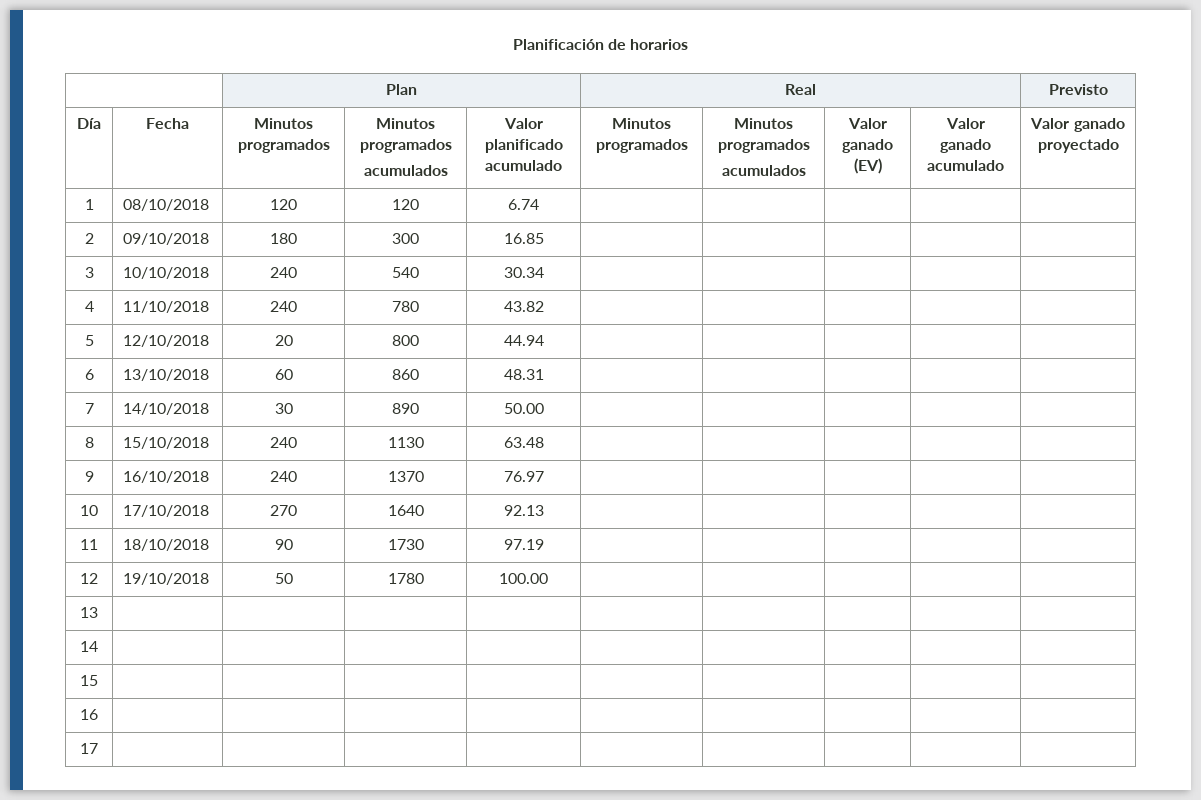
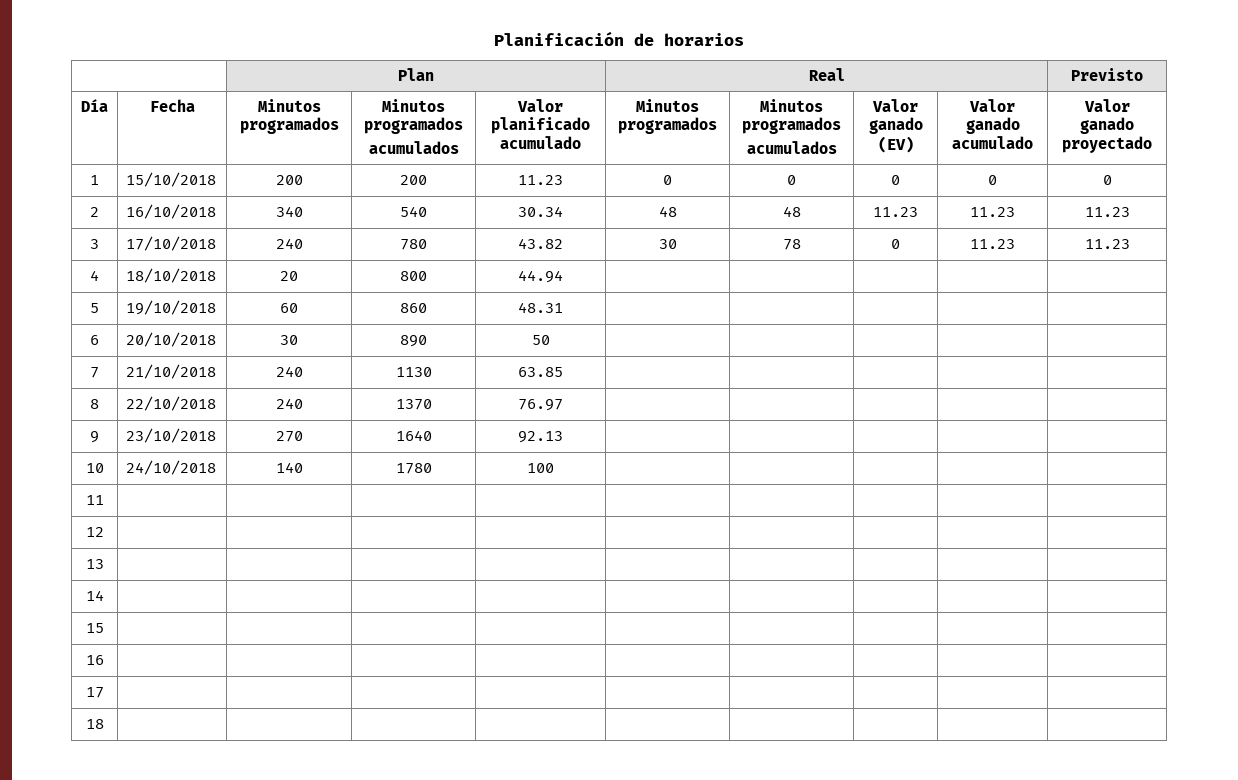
[123,199,210,211] [270,199,297,210] [392,199,419,210] [508,199,539,210] [84,233,94,244] [123,233,210,245] [270,233,297,244] [392,233,419,244] [503,233,544,244] [84,267,94,278] [123,267,210,279] [270,267,297,278] [392,267,419,278] [503,267,544,278] [84,301,94,312] [123,301,210,313] [270,301,297,312] [392,301,419,312] [503,301,544,312] [84,335,94,346] [123,335,210,347] 08/10/2018 | 120 | 120 | 6.74 | | | | | // 2 | 09/10/2018 | 180 | 300 | 16.85 | | | | | // 3 | 10/10/2018 | 240 | 540 | 30.34 | | | | | // 4 | 11/10/2018 | 240 | 780 | 43.82 | | | | | // 5 | 12/10/2018 -> [126,172,217,187] [275,175,303,185] [400,175,427,185] [518,175,563,185] [663,175,672,185] [787,175,796,185] [891,175,900,185] [988,175,997,185] [1102,175,1112,185] [90,207,99,217] [126,204,217,219] [275,206,303,217] [400,206,427,217] [518,206,563,217] [658,206,677,217] [782,206,801,217] [873,207,918,217] [970,207,1015,217] [1084,207,1130,217] [90,239,99,249] [126,236,217,251] [275,238,303,249] [400,239,427,250] [518,238,563,249] [658,239,677,249] [782,239,801,250] [891,239,900,249] [970,239,1015,249] [1084,239,1130,249] [90,270,99,281] [126,268,217,283] 15/10/2018 | 200 | 200 | 11.23 | 0 | 0 | 0 | 0 | 0 // 2 | 16/10/2018 | 340 | 540 | 30.34 | 48 | 48 | 11.23 | 11.23 | 11.23 // 3 | 17/10/2018 | 240 | 780 | 43.82 | 30 | 78 | 0 | 11.23 | 11.23 // 4 | 18/10/2018
[84,369,94,380] [123,369,210,381] 6 | 13/10/2018 -> [90,303,99,313] [126,300,217,315] 5 | 19/10/2018
[84,403,94,414] [123,403,210,415] 7 | 14/10/2018 -> [90,335,99,345] [126,332,217,347] 6 | 20/10/2018
[503,403,544,414] [84,437,94,448] [123,437,210,449] [270,437,297,448] [387,437,424,448] [503,437,544,448] [84,471,94,482] [123,471,210,483] 50.00 | | | | | // 8 | 15/10/2018 | 240 | 1130 | 63.48 | | | | | // 9 | 16/10/2018 -> [531,335,550,345] [90,367,99,378] [126,364,217,379] [275,366,303,377] [395,367,432,377] [518,367,563,377] [90,399,99,409] [126,396,217,411] 50 | | | | | // 7 | 21/10/2018 | 240 | 1130 | 63.85 | | | | | // 8 | 22/10/2018
[80,505,98,516] [123,505,210,517] 10 | 17/10/2018 -> [90,431,99,443] [126,428,217,443] 9 | 23/10/2018
[80,539,98,550] [123,539,210,551] [274,539,293,550] [387,539,424,550] [503,539,544,550] [80,573,98,584] [123,573,210,585] [274,573,293,584] [387,573,424,584] [499,573,548,584] 11 | 18/10/2018 | 90 | 1730 | 97.19 | | | | | // 12 | 19/10/2018 | 50 | 1780 | 100.00 -> [85,463,104,473] [126,460,217,475] [275,462,303,473] [395,463,432,474] [527,463,554,473] [85,495,104,505] [85,527,104,537] 10 | 24/10/2018 | 140 | 1780 | 100 | | | | | // 11 | | | | | | | | | // 12 | | | |
(98, 748) none -> [85,719,104,729] // 18 | | | | | | | | |

